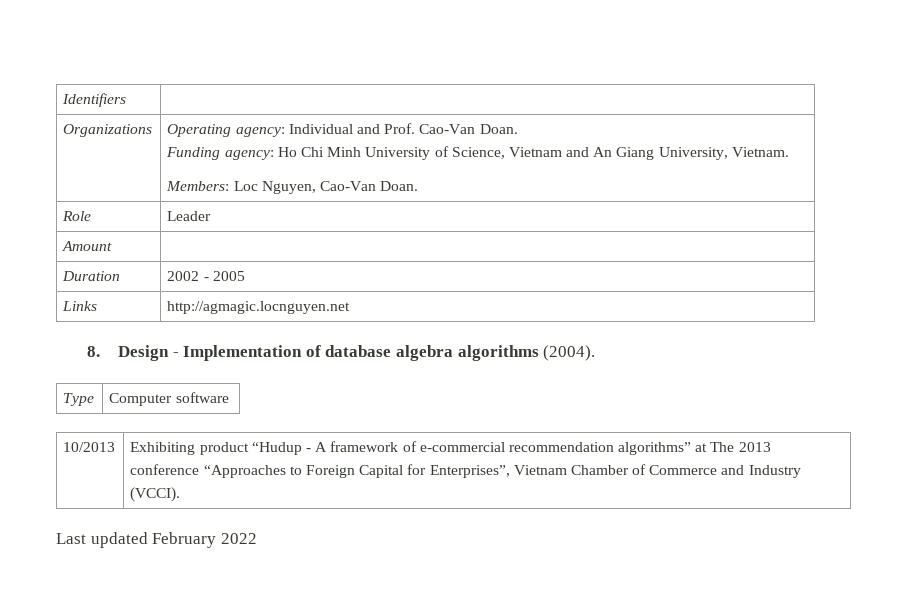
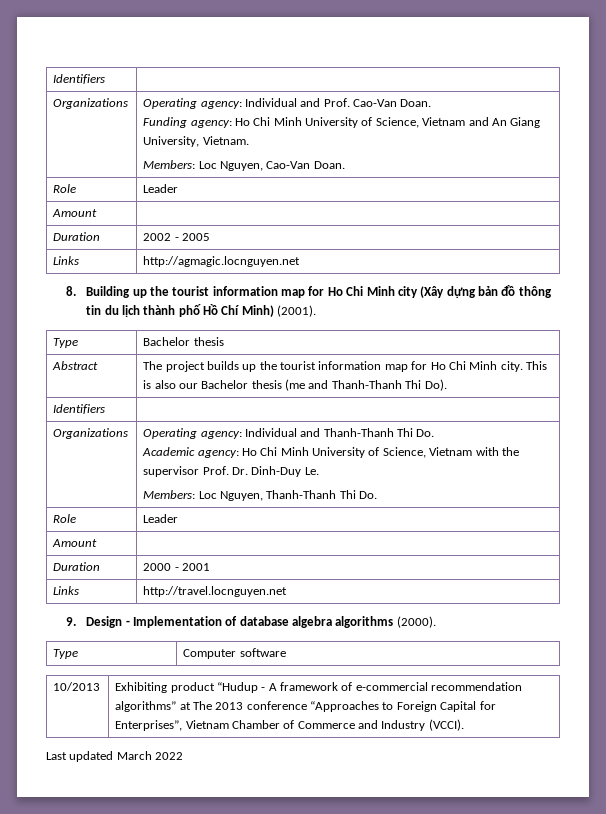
(101, 351) none -> [86,285,552,298] [86,304,317,317] [53,338,79,348] [143,337,224,346] [52,361,99,370] [143,361,548,372] [143,379,447,391] [53,404,106,414] [53,428,129,439] [143,428,435,439] [142,447,519,458] [143,466,319,477] [143,490,378,501] [53,514,77,523] [143,514,179,523] [52,539,98,547] [53,562,101,571] [143,563,210,571] [53,586,80,595] [143,586,288,597] [66,617,77,626] Building up the tourist information map for Ho Chi Minh city (Xây dựng bản đồ thông tin du lịch thành phố Hồ Chí Minh) (2001). // Type | Bachelor thesis // Abstract | The project builds up the tourist information map for Ho Chi Minh city. This is also our Bachelor thesis (me and Thanh-Thanh Thi Do). // Identifiers | // Organizations | Operating agency: Individual and Thanh-Thanh Thi Do. // Academic agency: Ho Chi Minh University of Science, Vietnam with the supervisor Prof. Dr. Dinh-Duy Le. // Members: Loc Nguyen, Thanh-Thanh Thi Do. // Role | Leader // Amount | // Duration | 2000 - 2001 // Links | http://travel.locnguyen.net // 9.
[543,345,596,361] (2004). -> [396,616,436,628] (2000).
[152,532,217,548] February -> [116,751,152,760] March

